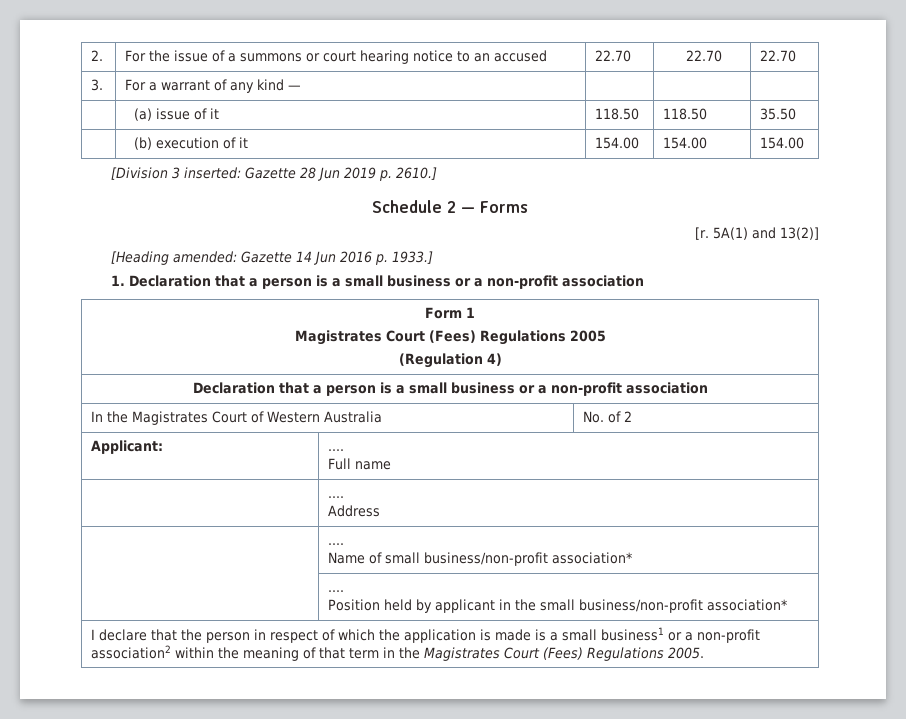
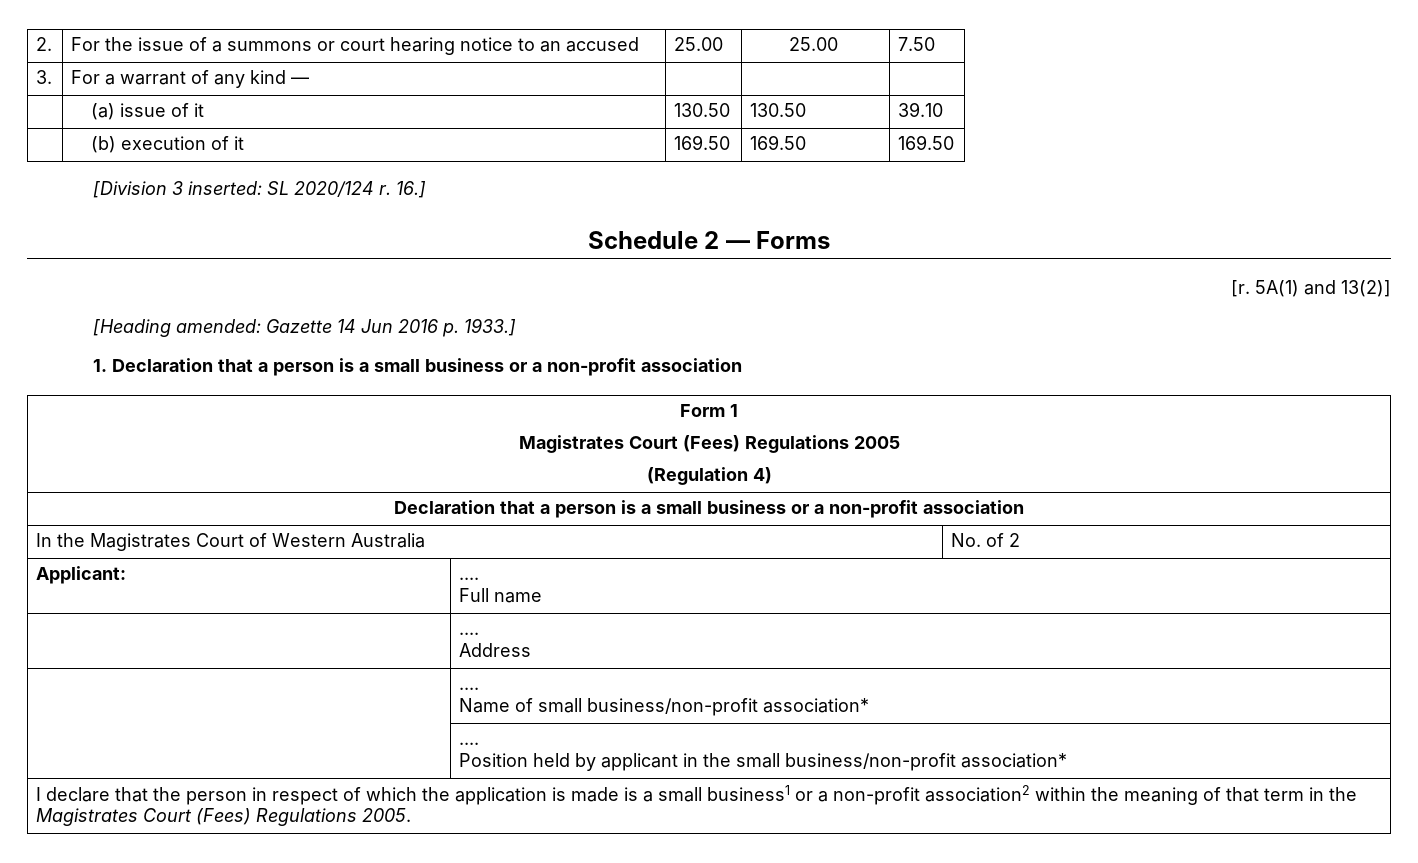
[595,50,632,62] [686,50,723,62] [760,50,797,62] 22.70 | 22.70 | 22.70 -> [674,37,724,51] [789,37,839,51] [898,37,936,51] 25.00 | 25.00 | 7.50
[595,108,640,120] [663,108,708,120] [760,108,797,120] 118.50 | 118.50 | 35.50 -> [674,103,731,117] [750,103,807,117] [898,102,944,117] 130.50 | 130.50 | 39.10
[595,137,640,149] [663,137,708,149] [760,137,805,149] 154.00 | 154.00 | 154.00 -> [674,135,731,150] [750,135,807,150] [898,135,955,150] 169.50 | 169.50 | 169.50
[245,167,438,181] Gazette 28 Jun 2019 p. 2610.] -> [266,181,426,198] SL 2020/124 r. 16.]

